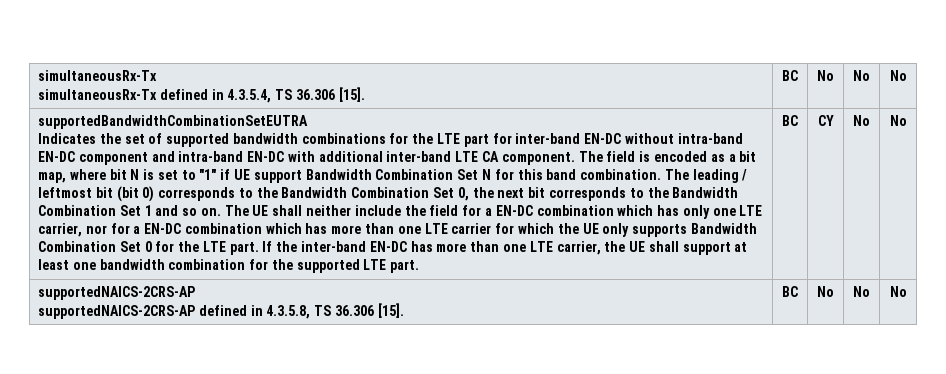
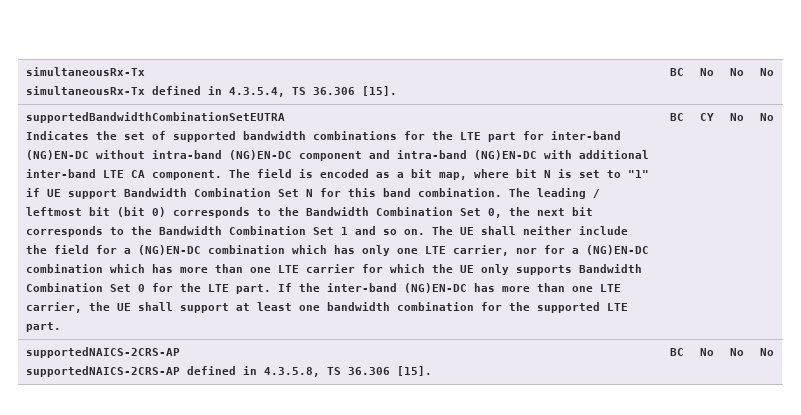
[584,133,622,144] EN-DC -> [25,150,89,160] (NG)EN-DC
[38,151,76,162] EN-DC -> [228,150,292,160] (NG)EN-DC
[247,151,285,162] EN-DC -> [473,150,537,160] (NG)EN-DC
[495,205,533,216] EN-DC -> [137,245,201,255] (NG)EN-DC
[144,223,182,234] EN-DC -> [585,245,649,255] (NG)EN-DC
[369,241,407,252] EN-DC -> [403,283,467,293] (NG)EN-DC

